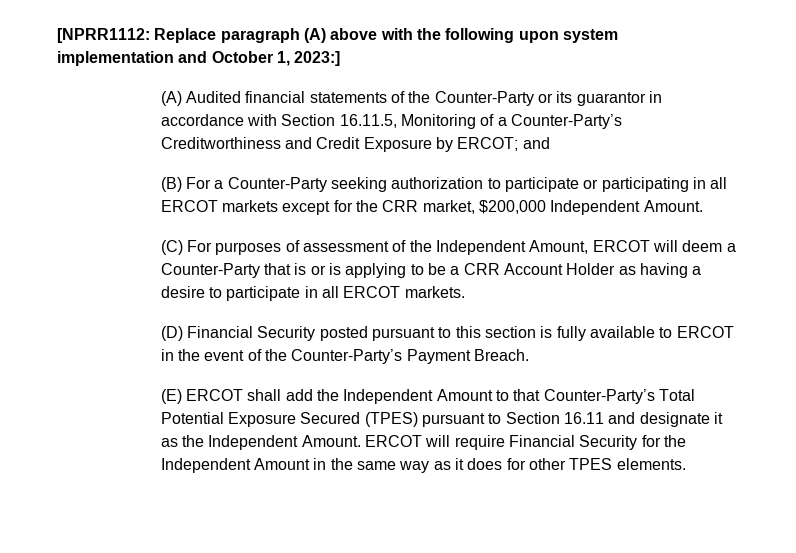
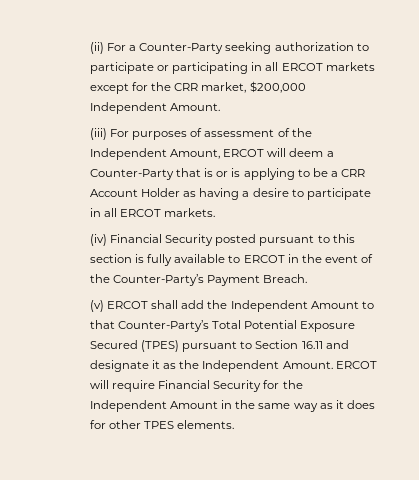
[57,28,618,43] [57,51,341,66] [160,91,662,106] [160,114,622,129] [160,137,550,152] [160,177,182,192] [NPRR1112: Replace paragraph (A) above with the following upon system implementation and October 1, 2023:] // (A) Audited financial statements of the Counter-Party or its guarantor in accordance with Section 16.11.5, Monitoring of a Counter-Party’s Creditworthiness and Credit Exposure by ERCOT; and // (B) -> [90,42,105,54] (ii)
[160,240,183,255] (C) -> [90,128,108,140] (iii)
[160,326,183,341] (D) -> [90,234,108,246] (iv)
[160,389,182,404] (E) -> [90,300,105,312] (v)

